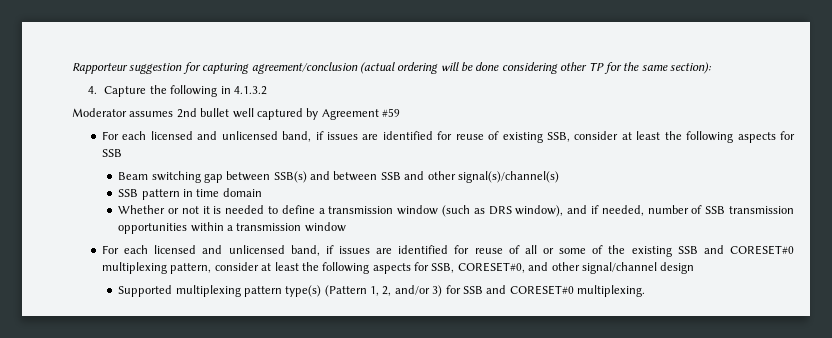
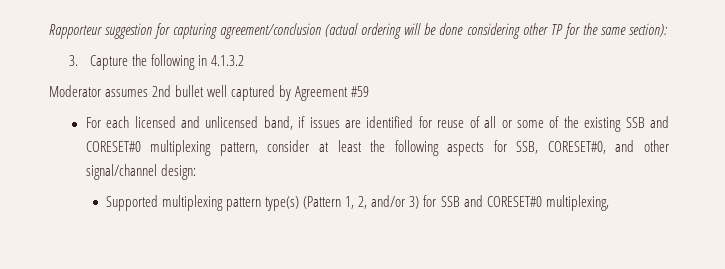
[88,86,98,94] 4. -> [69,55,79,66] 3.
[101,131,796,143] [101,149,122,157] [118,171,559,183] [118,188,262,200] [118,205,794,217] [118,222,346,234] // For each licensed and unlicensed band, if issues are identified for reuse of existing SSB, consider at least the following aspects for SSB // Beam switching gap between SSB(s) and between SSB and other signal(s)/channel(s) // SSB pattern in time domain // Whether or not it is needed to define a transmission window (such as DRS window), and if needed, number of SSB transmission opportunities within a transmission window -> (370, 91) none
[660,262,695,274] design -> [160,164,196,180] design:
[577,285,646,297] multiplexing. -> [545,195,609,211] multiplexing,

